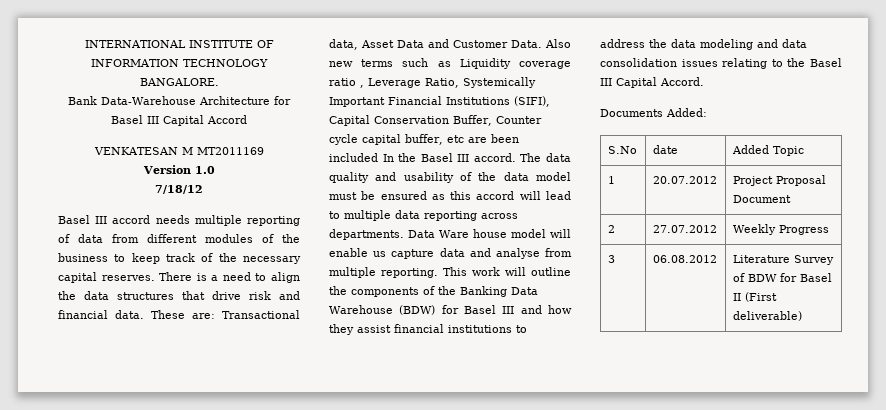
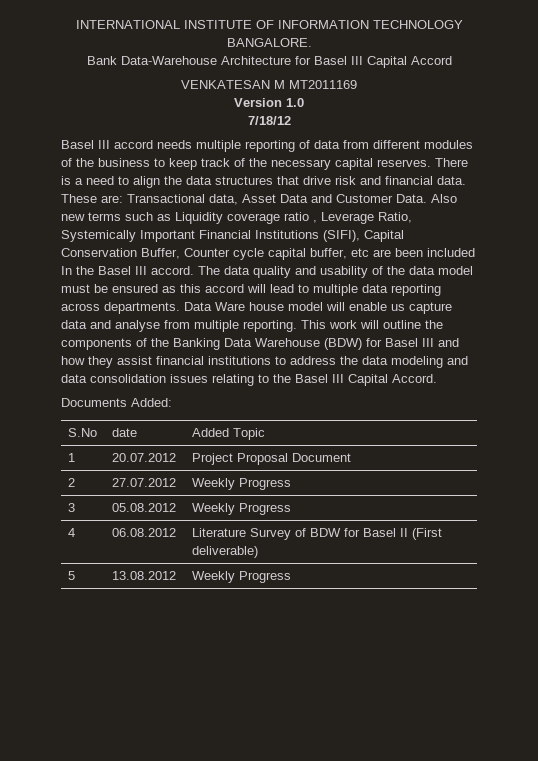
(615, 259) none -> [112,503,177,512] [192,503,292,515] [68,528,76,537] | 05.08.2012 | Weekly Progress // 4
(802, 316) none -> [68,571,76,580] [112,571,177,580] [192,571,292,583] // 5 | 13.08.2012 | Weekly Progress

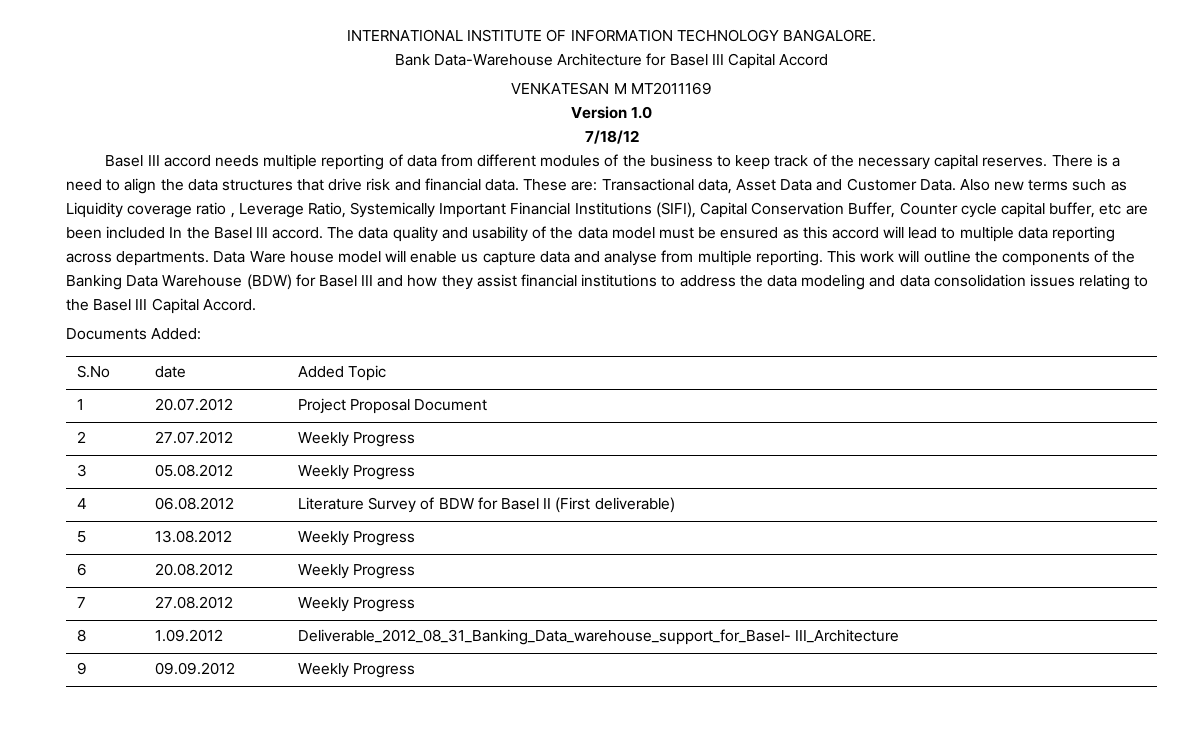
(292, 577) none -> [77,563,88,576] [155,563,234,576] [298,564,416,579] [77,597,87,608] [155,596,234,609] [298,597,416,612] [77,629,87,642] [155,629,224,642] [298,629,900,645] [77,662,88,675] [155,662,236,675] [298,663,416,678] // 6 | 20.08.2012 | Weekly Progress // 7 | 27.08.2012 | Weekly Progress // 8 | 1.09.2012 | Deliverable_2012_08_31_Banking_Data_warehouse_support_for_Basel- III_Architecture // 9 | 09.09.2012 | Weekly Progress

